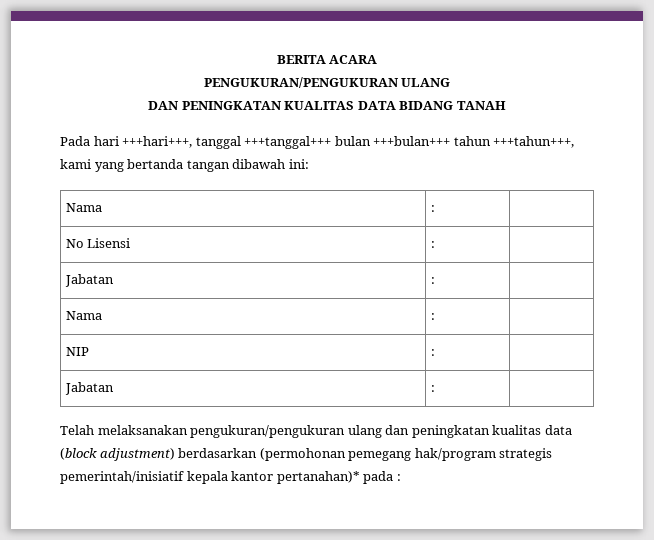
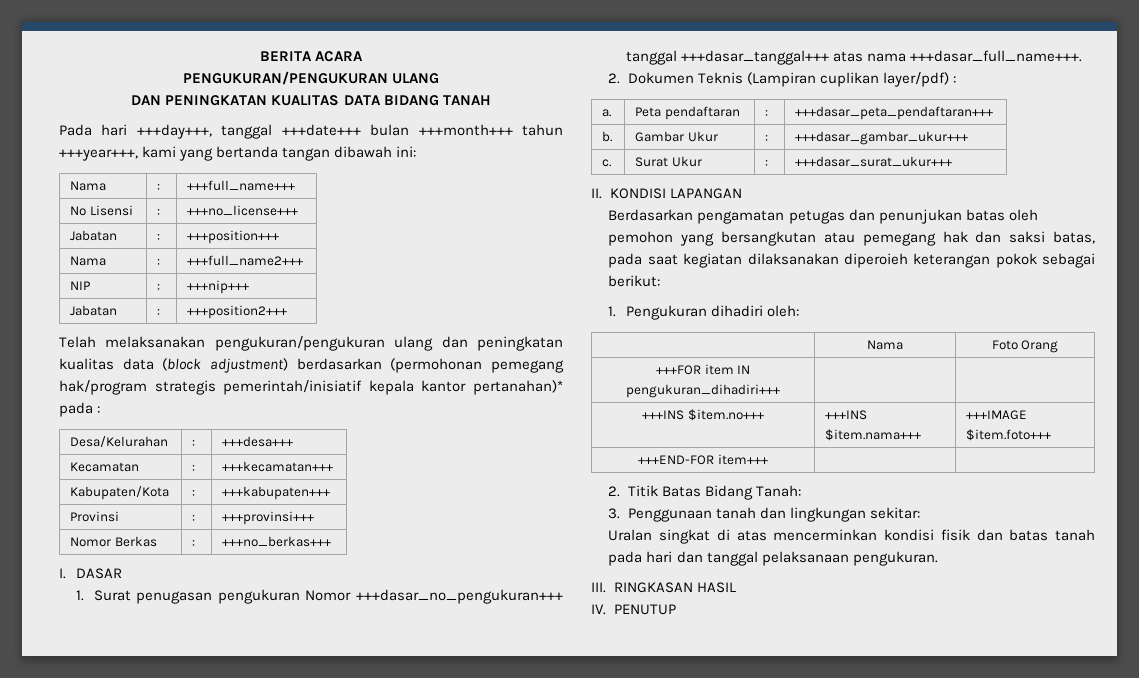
[122,136,575,149] +++hari+++, tanggal +++tanggal+++ bulan +++bulan+++ tahun +++tahun+++, -> [136,124,564,139] [59,149,138,161] +++day+++, tanggal +++date+++ bulan +++month+++ tahun +++year+++,
(435, 208) none -> [187,180,296,191] +++full_name+++
[64,274,114,287] [430,277,435,284] [65,311,102,320] [430,313,435,320] // Jabatan | : | // Nama | : | -> [187,205,299,216] [70,230,118,241] [157,234,161,240] [187,230,280,244] [70,256,107,266] [157,259,161,265] [187,255,304,266] +++no_license+++ // Jabatan | : | +++position+++ // Nama | : | +++full_name2+++
[64,382,114,395] [430,385,435,392] // Jabatan | : | -> [187,280,250,294] [70,305,118,316] [157,309,161,315] [187,305,288,319] +++nip+++ // Jabatan | : | +++position2+++
(401, 477) none -> [70,436,169,447] [192,440,196,446] [222,436,294,447] [70,462,140,472] [192,465,196,471] [222,461,334,472] [70,486,170,500] [192,490,196,496] [222,486,331,500] [70,511,120,522] [192,515,196,521] [222,511,315,525] [70,536,158,547] [192,540,196,546] [222,536,332,547] [59,568,123,579] [76,589,563,604] [625,50,1083,65] [608,72,957,87] [602,109,612,117] [635,106,741,120] [765,110,769,116] [795,106,994,120] [602,131,613,142] [635,131,719,142] [765,135,769,141] [795,131,969,145] [602,159,612,167] [635,156,703,167] [765,160,769,166] [795,156,953,167] [591,188,742,199] [608,209,1038,224] [608,231,1096,246] [608,253,1095,268] [608,275,661,287] [608,305,799,320] [867,340,903,350] [991,340,1059,353] [655,364,751,375] [626,384,780,398] [642,409,764,421] [825,410,868,420] [825,429,922,441] [966,410,1028,420] [966,429,1052,441] [638,454,768,465] [608,485,802,500] [608,507,921,522] [608,529,1095,544] [608,551,938,566] [591,582,736,593] [591,604,676,615] // Desa/Kelurahan | : | +++desa+++ // Kecamatan | : | +++kecamatan+++ // Kabupaten/Kota | : | +++kabupaten+++ // Provinsi | : | +++provinsi+++ // Nomor Berkas | : | +++no_berkas+++ // I. DASAR // 1. Surat penugasan pengukuran Nomor +++dasar_no_pengukuran+++ tanggal +++dasar_tanggal+++ atas nama +++dasar_full_name+++. // 2. Dokumen Teknis (Lampiran cuplikan layer/pdf) : // a. | Peta pendaftaran | : | +++dasar_peta_pendaftaran+++ // b. | Gambar Ukur | : | +++dasar_gambar_ukur+++ // c. | Surat Ukur | : | +++dasar_surat_ukur+++ // II. KONDISI LAPANGAN // Berdasarkan pengamatan petugas dan penunjukan batas oleh pemohon yang bersangkutan atau pemegang hak dan saksi batas, pada saat kegiatan dilaksanakan diperoieh keterangan pokok sebagai berikut: // 1. Pengukuran dihadiri oleh: // | Nama | Foto Orang // +++FOR item IN pengukuran_dihadiri+++ | | // +++INS $item.no+++ | +++INS $item.nama+++ | +++IMAGE $item.foto+++ // +++END-FOR item+++ | | // 2. Titik Batas Bidang Tanah: // 3. Penggunaan tanah dan lingkungan sekitar: // Uralan singkat di atas mencerminkan kondisi fisik dan batas tanah pada hari dan tanggal pelaksanaan pengukuran. // III. RINGKASAN HASIL // IV. PENUTUP

